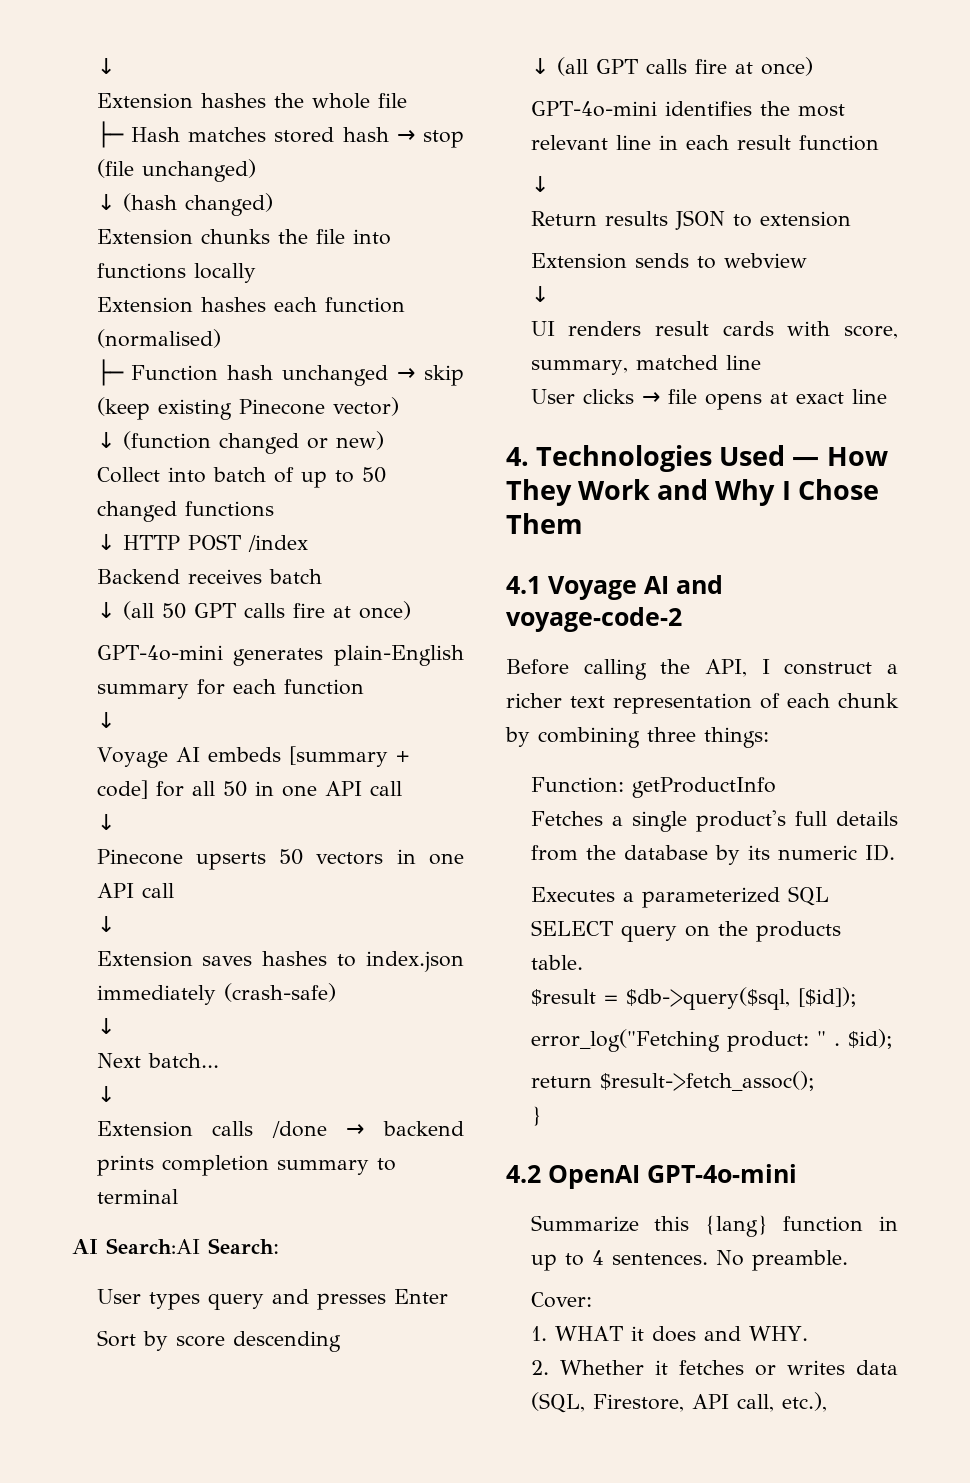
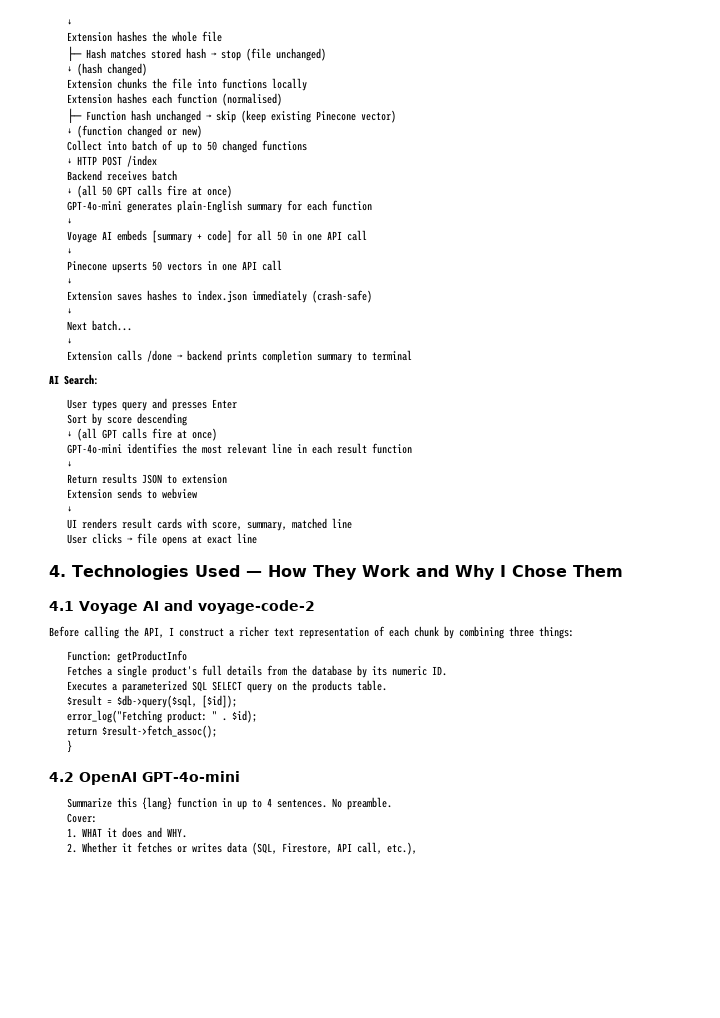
[106,1238,200,1254] Search:AI -> (59, 379) none

